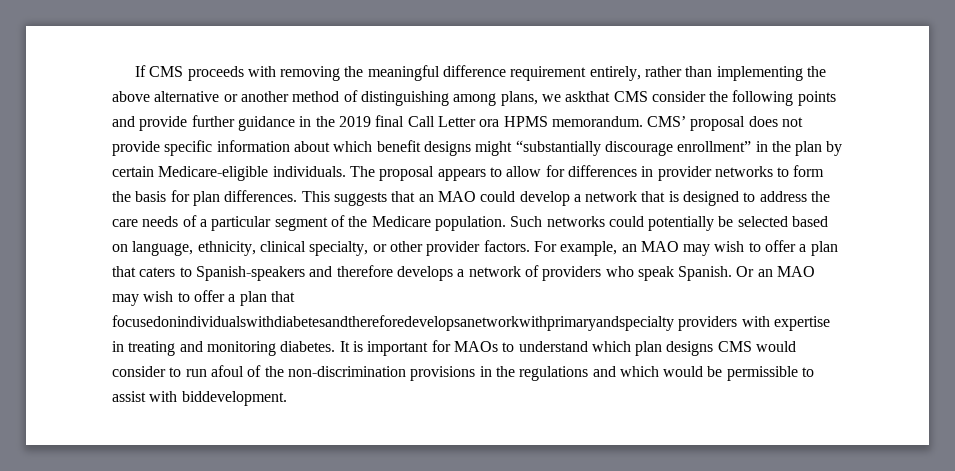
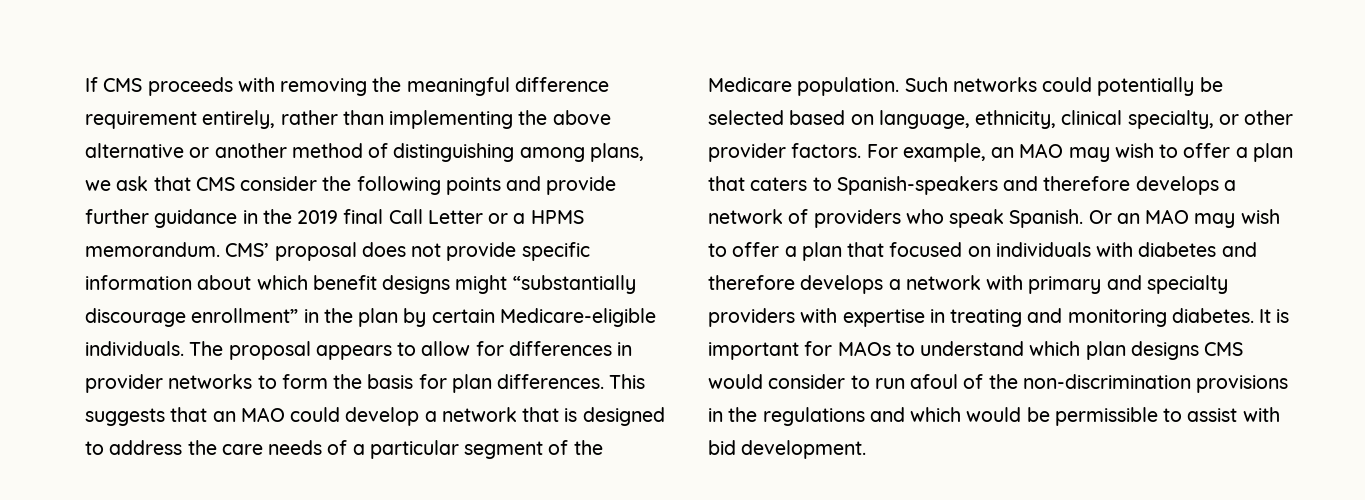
[565,91,611,102] askthat -> [116,176,191,191] ask that
[479,119,500,127] ora -> [488,213,526,224] or a
[112,315,674,331] focusedonindividualswithdiabetesandthereforedevelopsanetworkwithprimaryandspecialty -> [889,242,1257,257] [708,275,1228,294] focused on individuals with diabetes and therefore develops a network with primary and specialty
[181,391,287,406] biddevelopment. -> [708,440,867,459] bid development.

